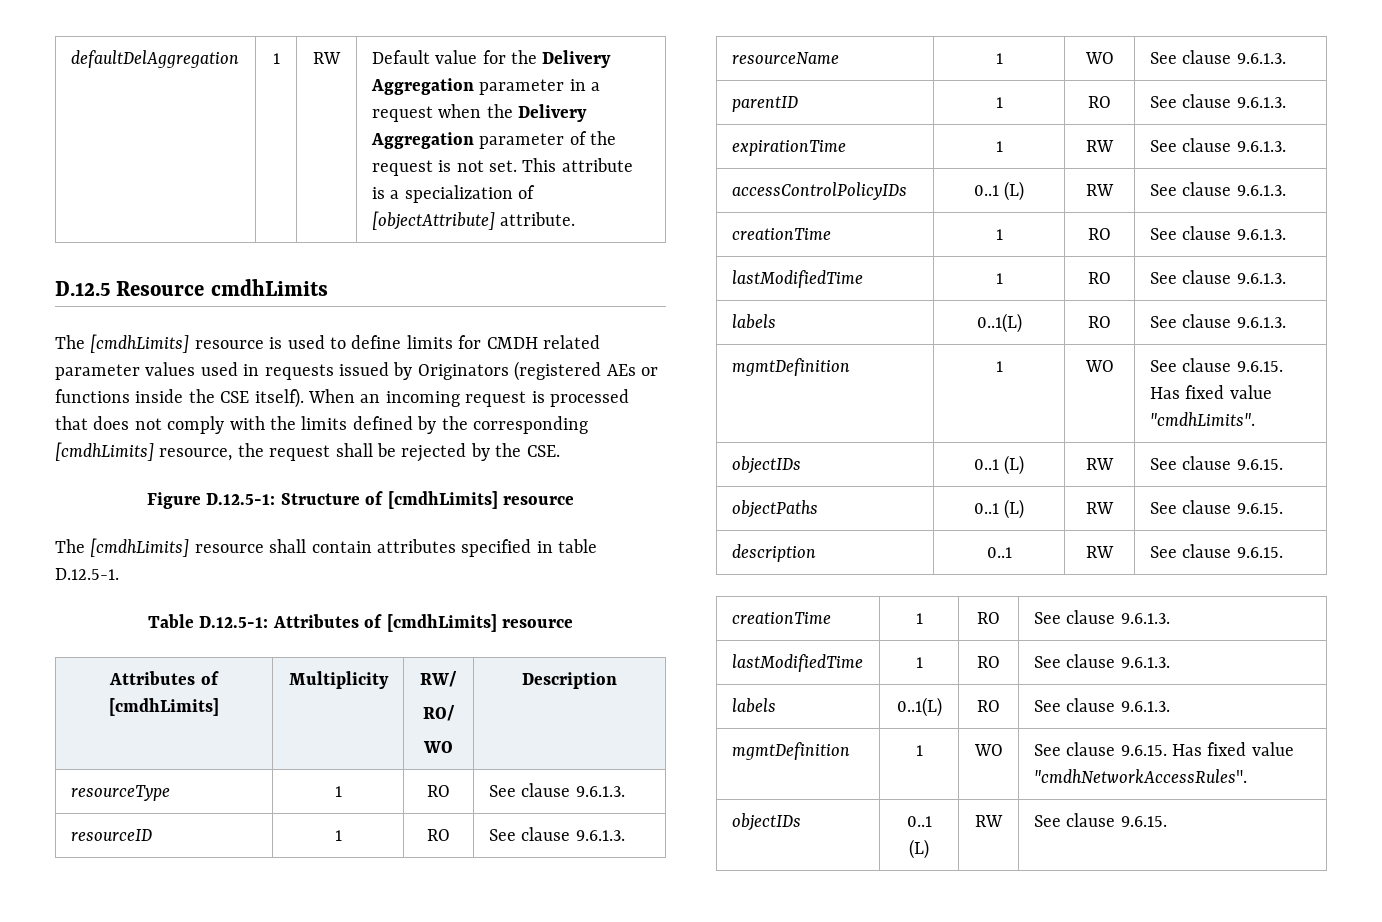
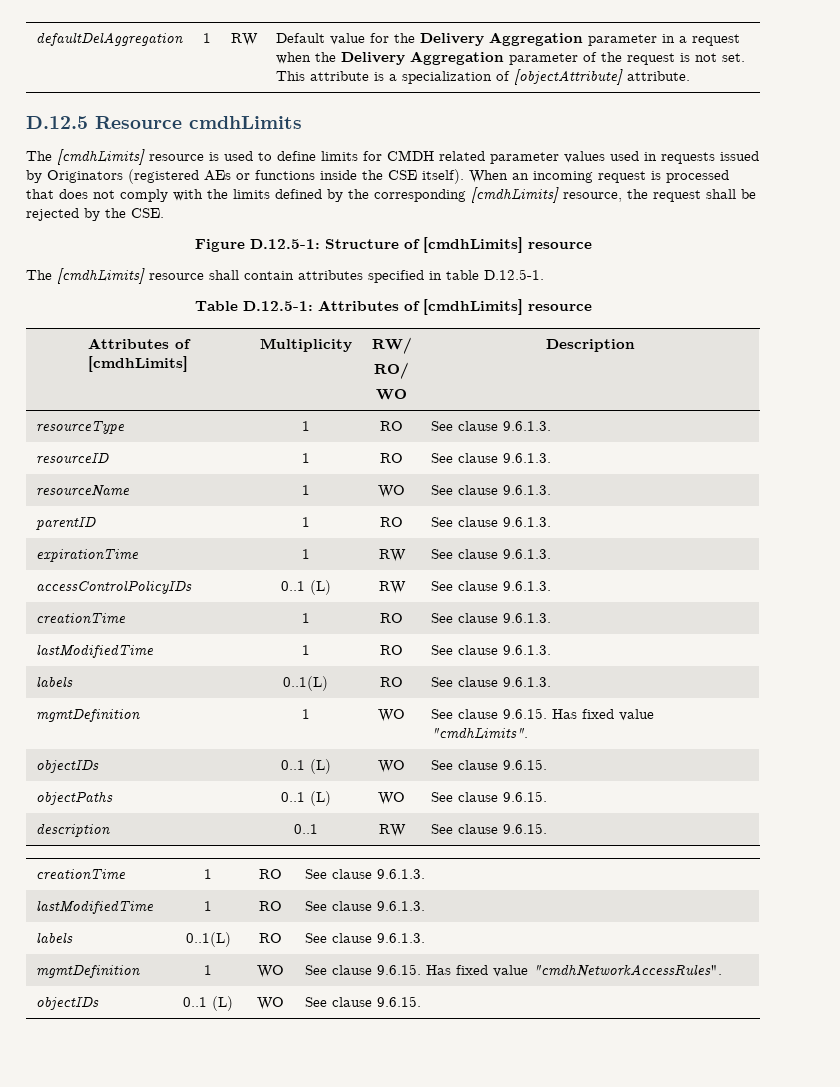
[1086,458,1114,470] RW -> [378,760,405,773] WO
[1086,502,1114,514] RW -> [378,792,405,805] WO
[975,815,1003,827] RW -> [257,997,284,1010] WO

